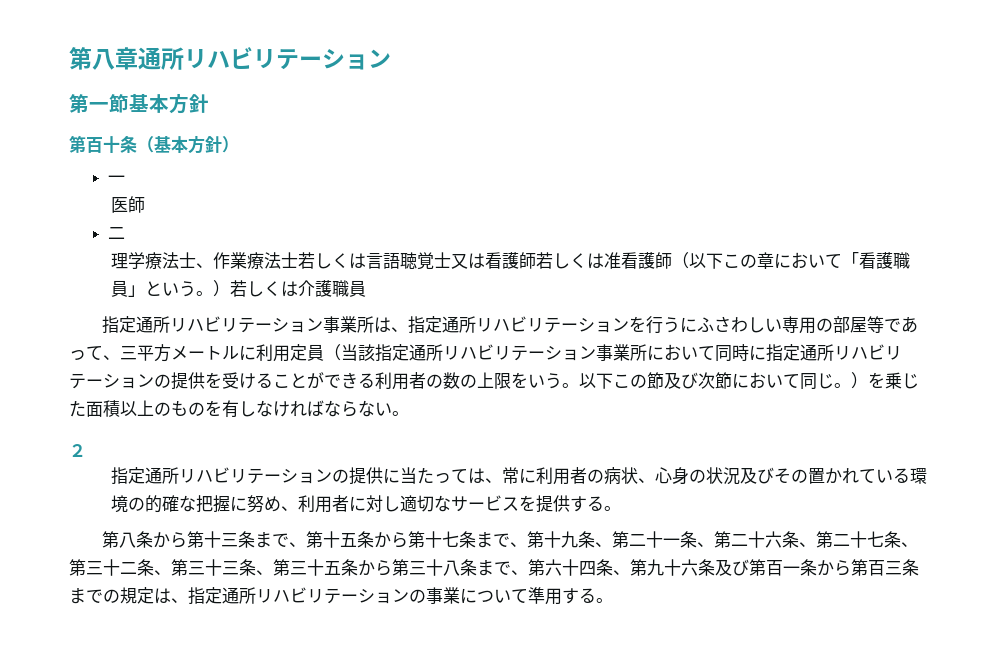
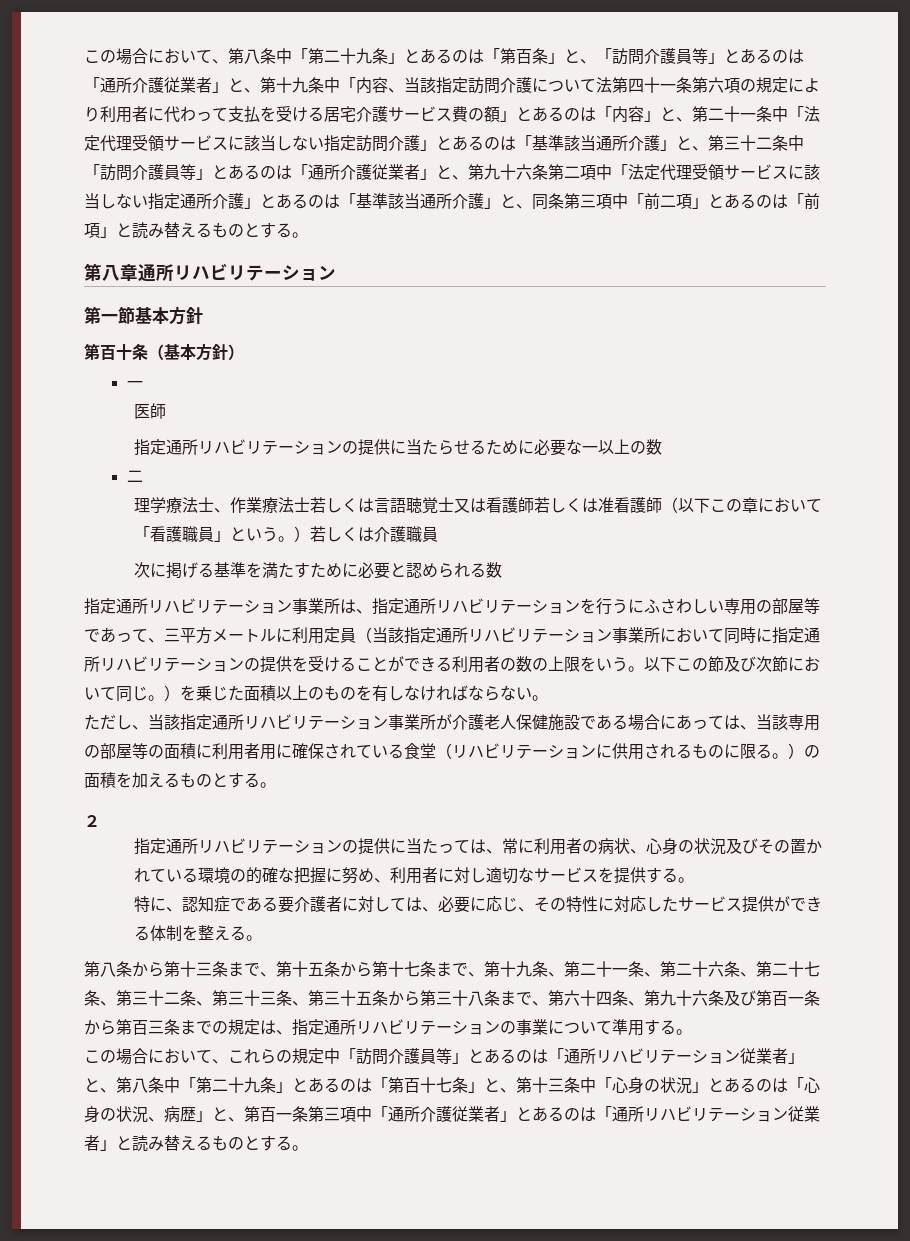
(69, 58) none -> [84,48,804,65] [84,77,820,94] [84,106,820,123] [84,135,804,152] [84,164,820,181] [84,193,820,210] [84,222,308,238] この場合において、第八条中「第二十九条」とあるのは「第百条」と、「訪問介護員等」とあるのは「通所介護従業者」と、第十九条中「内容、当該指定訪問介護について法第四十一条第六項の規定により利用者に代わって支払を受ける居宅介護サービス費の額」とあるのは「内容」と、第二十一条中「法定代理受領サービスに該当しない指定訪問介護」とあるのは「基準該当通所介護」と、第三十二条中「訪問介護員等」とあるのは「通所介護従業者」と、第九十六条第二項中「法定代理受領サービスに該当しない指定通所介護」とあるのは「基準該当通所介護」と、同条第三項中「前二項」とあるのは「前項」と読み替えるものとする。 //
(145, 204) none -> [134,439,663,456] // 指定通所リハビリテーションの提供に当たらせるために必要な一以上の数
(366, 288) none -> [134,562,503,579] // 次に掲げる基準を満たすために必要と認められる数
(409, 413) none -> [84,714,820,731] [84,743,820,760] [84,772,276,788] // ただし、当該指定通所リハビリテーション事業所が介護老人保健施設である場合にあっては、当該専用の部屋等の面積に利用者用に確保されている食堂（リハビリテーションに供用されるものに限る。）の面積を加えるものとする。
(621, 508) none -> [134,896,823,913] [134,925,263,941] // 特に、認知症である要介護者に対しては、必要に応じ、その特性に対応したサービス提供ができる体制を整える。
(613, 600) none -> [84,1048,804,1065] [84,1077,820,1094] [84,1106,820,1123] [84,1135,308,1151] // この場合において、これらの規定中「訪問介護員等」とあるのは「通所リハビリテーション従業者」と、第八条中「第二十九条」とあるのは「第百十七条」と、第十三条中「心身の状況」とあるのは「心身の状況、病歴」と、第百一条第三項中「通所介護従業者」とあるのは「通所リハビリテーション従業者」と読み替えるものとする。

